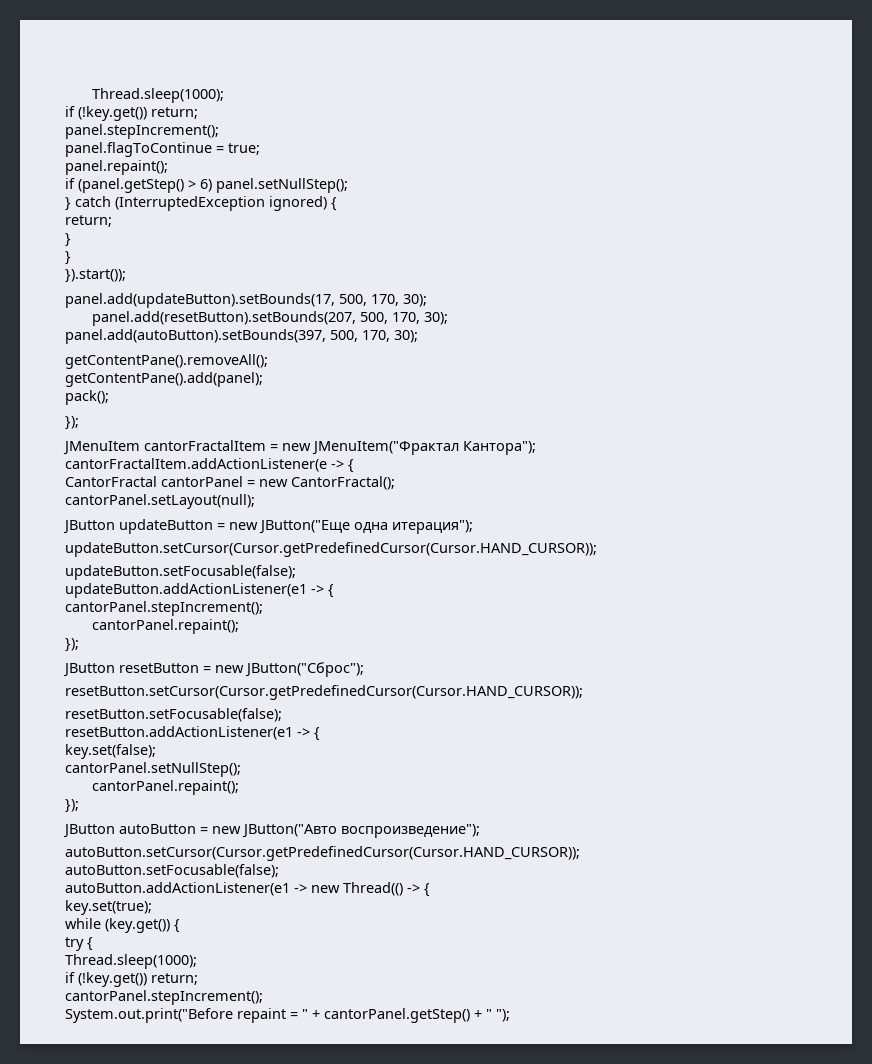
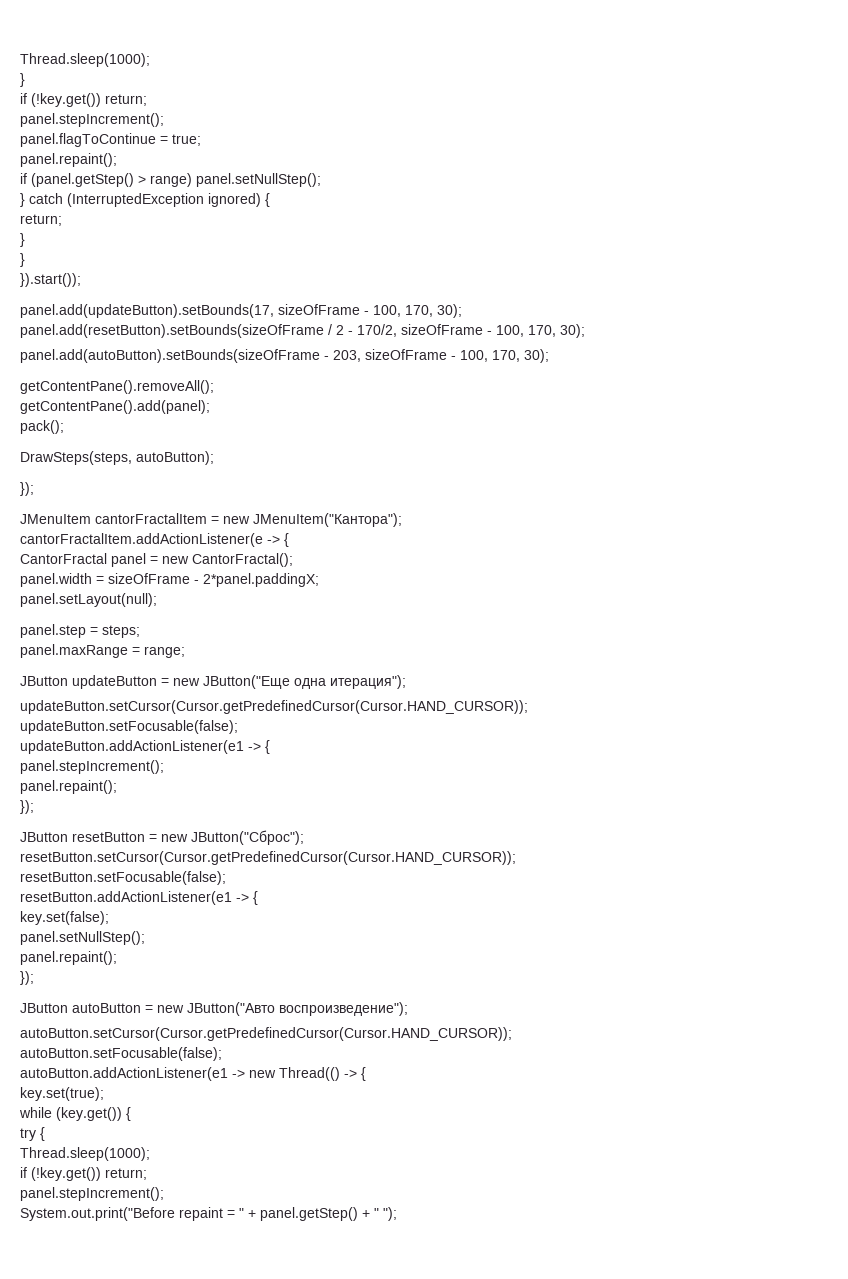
[92,88,225,103] Thread.sleep(1000); -> [20,53,150,67] [20,73,25,87] Thread.sleep(1000); // }
[200,179,212,192] 6) -> [150,173,192,187] range)
[339,294,427,307] [92,311,449,326] [65,329,358,344] 500, 170, 30); // panel.add(resetButton).setBounds(207, 500, 170, 30); // panel.add(autoButton).setBounds(397, 500, -> [278,304,462,318] [20,324,585,338] [20,349,488,363] sizeOfFrame - 100, 170, 30); // panel.add(resetButton).setBounds(sizeOfFrame / 2 - 170/2, sizeOfFrame - 100, 170, 30); // panel.add(autoButton).setBounds(sizeOfFrame - 203, sizeOfFrame - 100,
(109, 397) none -> [20,451,214,465] // DrawSteps(steps, autoButton);
[312,441,536,455] JMenuItem("Фрактал Кантора"); -> [253,513,402,527] JMenuItem("Кантора");
[161,476,243,487] cantorPanel -> [111,553,146,567] panel
[65,494,255,509] cantorPanel.setLayout(null); -> [20,573,319,587] [20,593,157,607] [20,624,140,638] [20,644,185,658] panel.width = sizeOfFrame - 2*panel.paddingX; // panel.setLayout(null); // panel.step = steps; // panel.maxRange = range;
[65,601,263,616] [92,619,240,634] cantorPanel.stepIncrement(); // cantorPanel.repaint(); -> [20,760,164,774] [20,780,117,794] panel.stepIncrement(); // panel.repaint();
[65,762,241,777] [92,780,240,795] cantorPanel.setNullStep(); // cantorPanel.repaint(); -> [20,931,145,945] [20,951,117,965] panel.setNullStep(); // panel.repaint();
[65,990,263,1005] cantorPanel.stepIncrement(); -> [20,1187,164,1201] panel.stepIncrement();
[324,1008,470,1023] cantorPanel.getStep() -> [260,1207,358,1221] panel.getStep()

